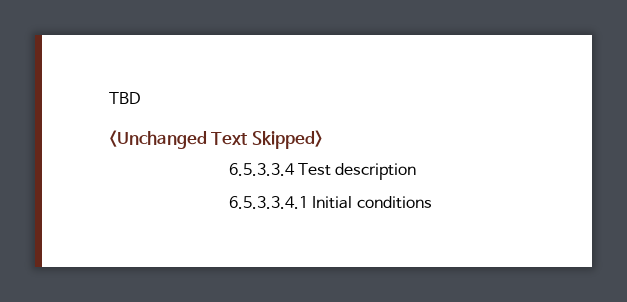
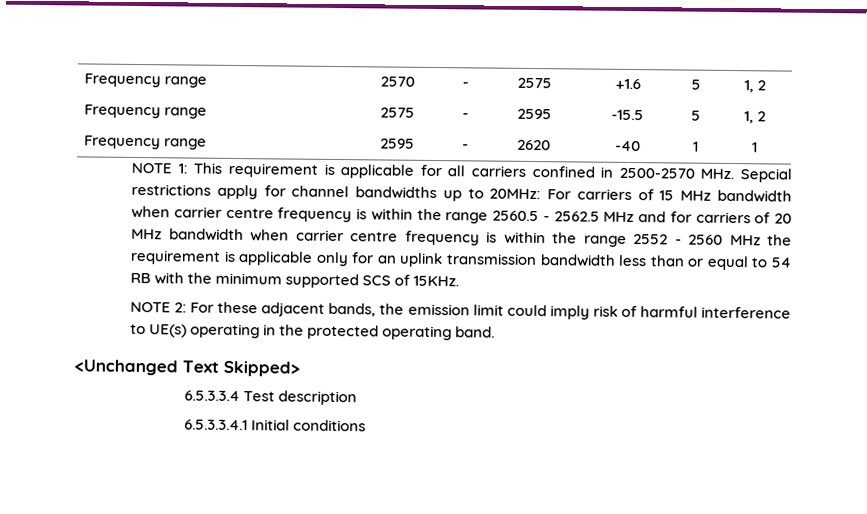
[109,92,141,104] TBD -> [83,73,207,88] [380,76,415,87] [462,81,469,88] [516,77,552,89] [614,78,641,90] [691,79,701,90] [743,80,767,93] [83,104,207,119] [380,107,415,118] [462,112,469,119] [516,108,552,120] [611,109,644,121] [691,110,701,121] [743,111,767,124] [83,135,207,150] [380,138,415,149] [462,143,469,150] [517,139,551,151] [614,140,641,152] [693,141,699,152] [752,142,758,153] [131,162,792,183] [131,183,792,203] [131,205,792,224] [131,228,792,247] [130,249,792,271] [130,272,460,289] [130,301,791,320] [130,323,496,341] Frequency range | 2570 | - | 2575 | +1.6 | 5 | 1, 2 // Frequency range | 2575 | - | 2595 | -15.5 | 5 | 1, 2 // Frequency range | 2595 | - | 2620 | -40 | 1 | 1 // NOTE 1: This requirement is applicable for all carriers confined in 2500-2570 MHz. Sepcial restrictions apply for channel bandwidths up to 20MHz: For carriers of 15 MHz bandwidth when carrier centre frequency is within the range 2560.5 - 2562.5 MHz and for carriers of 20 MHz bandwidth when carrier centre frequency is within the range 2552 - 2560 MHz the requirement is applicable only for an uplink transmission bandwidth less than or equal to 54 RB with the minimum supported SCS of 15KHz. // NOTE 2: For these adjacent bands, the emission limit could imply risk of harmful interference to UE(s) operating in the protected operating band.

